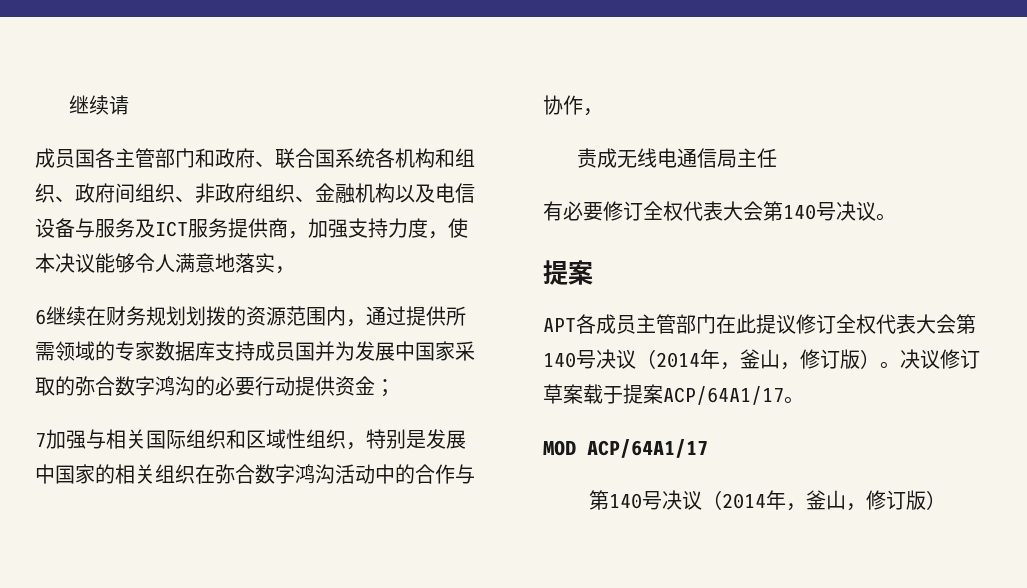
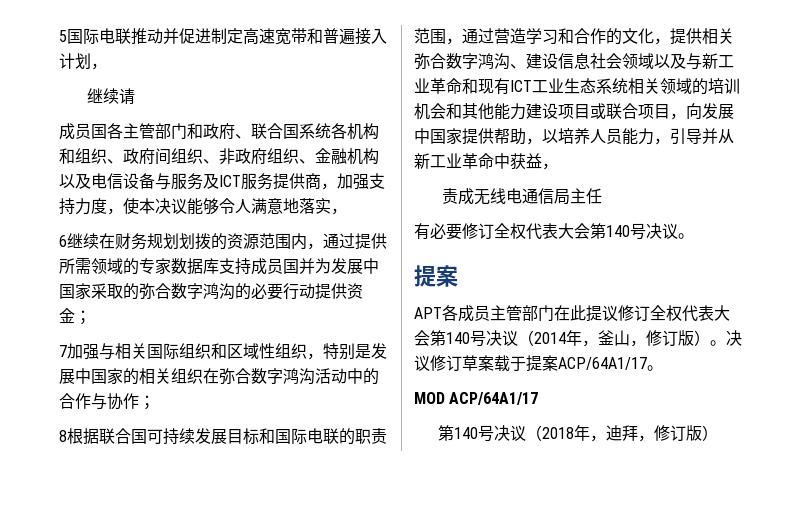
(69, 104) none -> [59,28,387,45] [59,53,107,70] 5国际电联推动并促进制定高速宽带和普遍接入计划， //
(583, 105) none -> [139,395,155,410] [59,428,387,445] [414,28,734,45] [414,53,734,70] [414,78,740,95] [414,103,734,120] [414,128,734,145] [414,153,542,170] ； // 8根据联合国可持续发展目标和国际电联的职责范围，通过营造学习和合作的文化，提供相关弥合数字鸿沟、建设信息社会领域以及与新工业革命和现有ICT工业生态系统相关领域的培训机会和其他能力建设项目或联合项目，向发展中国家提供帮助，以培养人员能力，引导并从新工业革命中获益
[722,490,846,511] 2014年，釜山 -> [542,425,638,442] 2018年，迪拜

